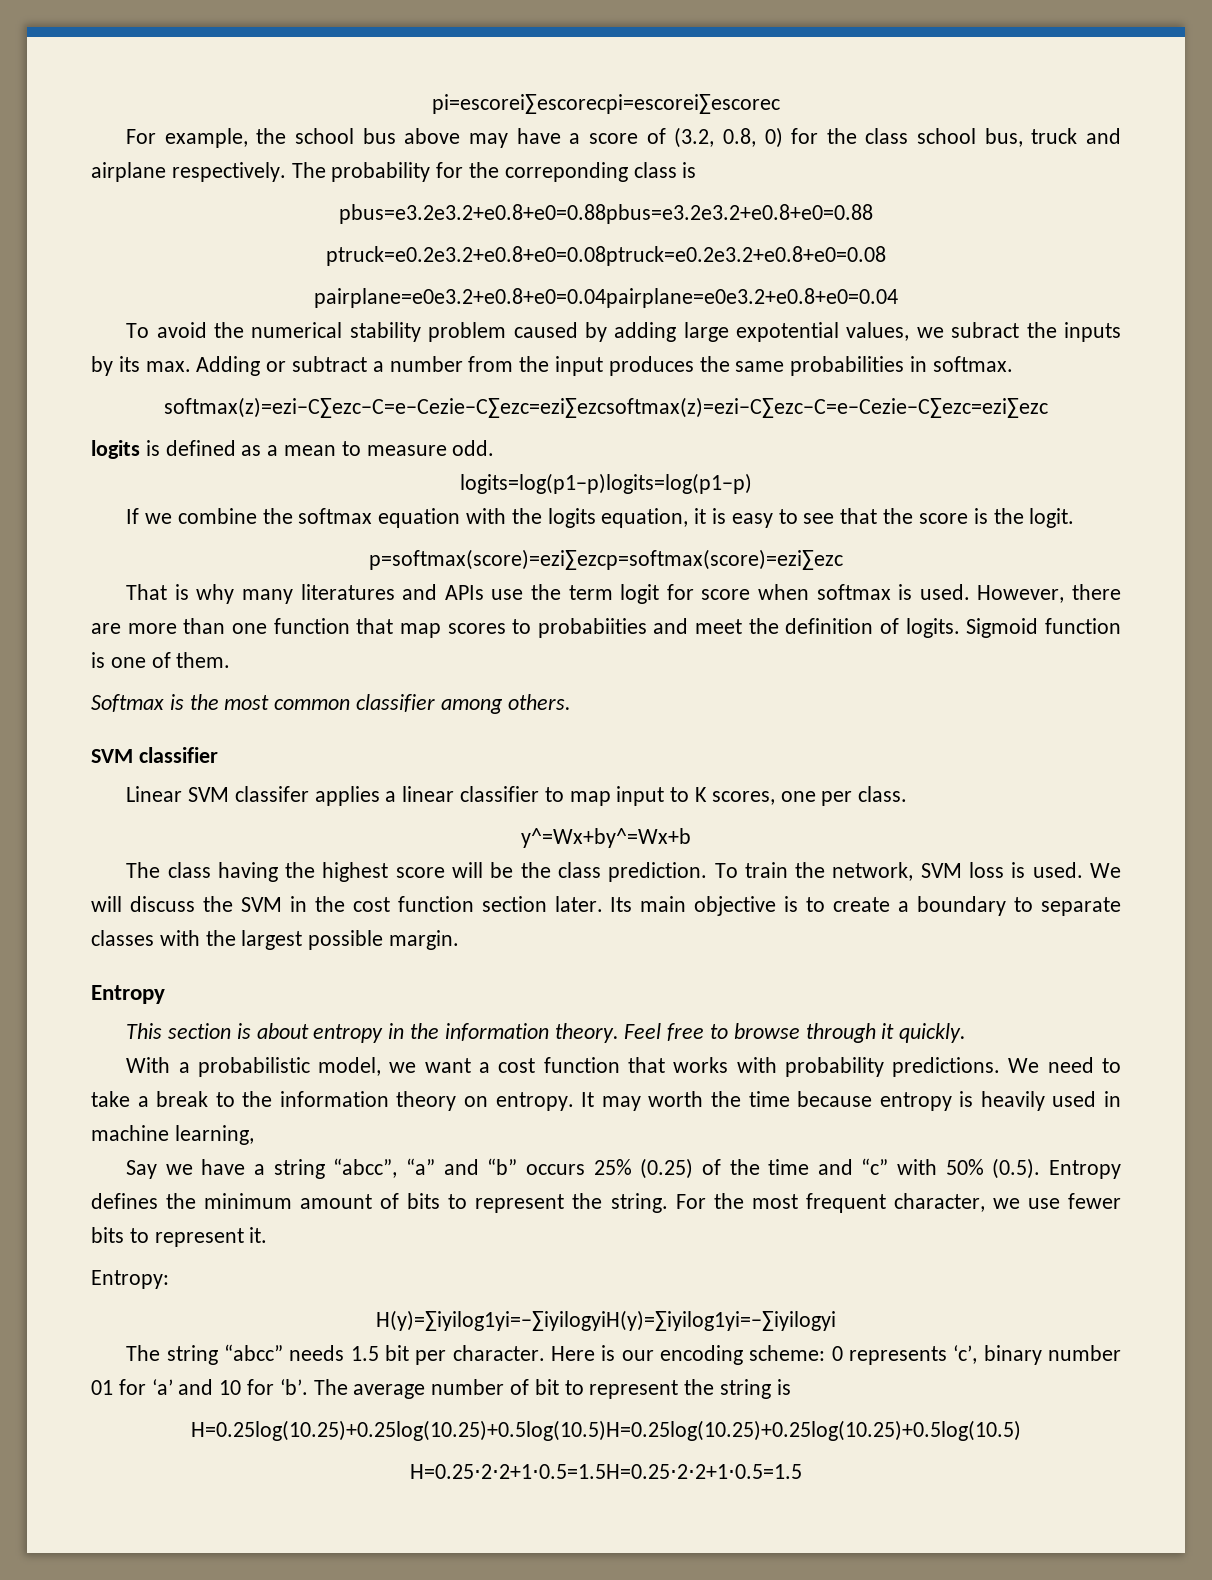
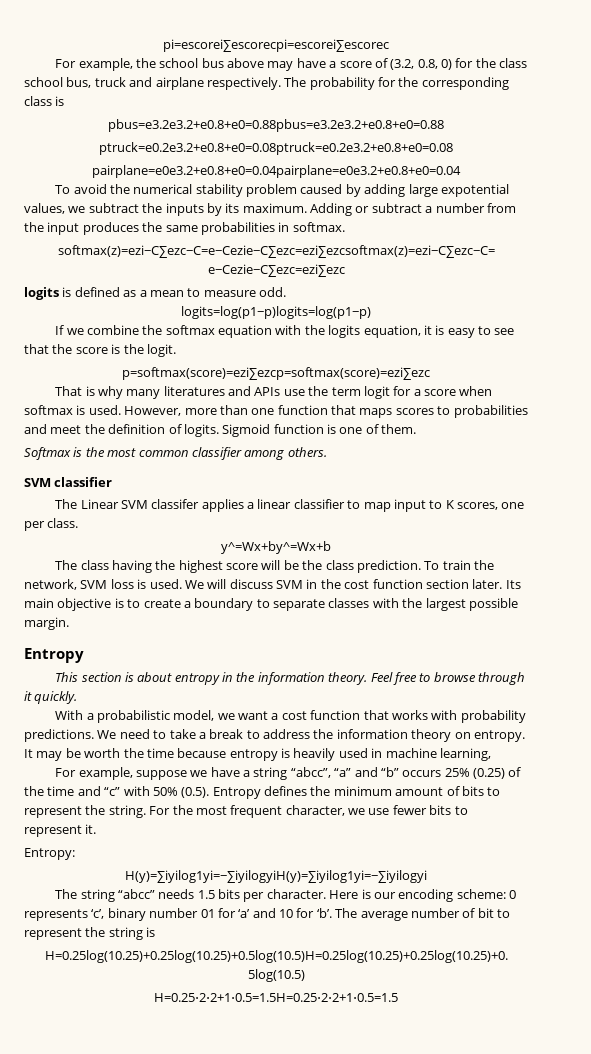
[504,162,628,182] correponding -> [421,77,509,90] corresponding
[951,322,1020,338] subract -> [88,203,139,213] subtract
[145,361,191,372] max. -> [242,203,307,213] maximum.
(694, 592) none -> [413,389,421,396] a
[1072,584,1122,600] [91,623,121,634] there are -> (182, 411) none
[399,623,441,638] map -> [359,408,393,418] maps
[537,618,647,638] probabiities -> [453,405,528,418] probabilities
(218, 755) none -> [55,499,78,509] The
[202,896,233,912] the -> (273, 584) none
(235, 1099) none -> [263,729,310,739] address
(641, 1103) none -> [65,748,81,758] be
[126,1160,158,1179] Say -> [55,767,187,780] For example, suppose
[384,1345,409,1361] bit -> [218,889,241,899] bits

